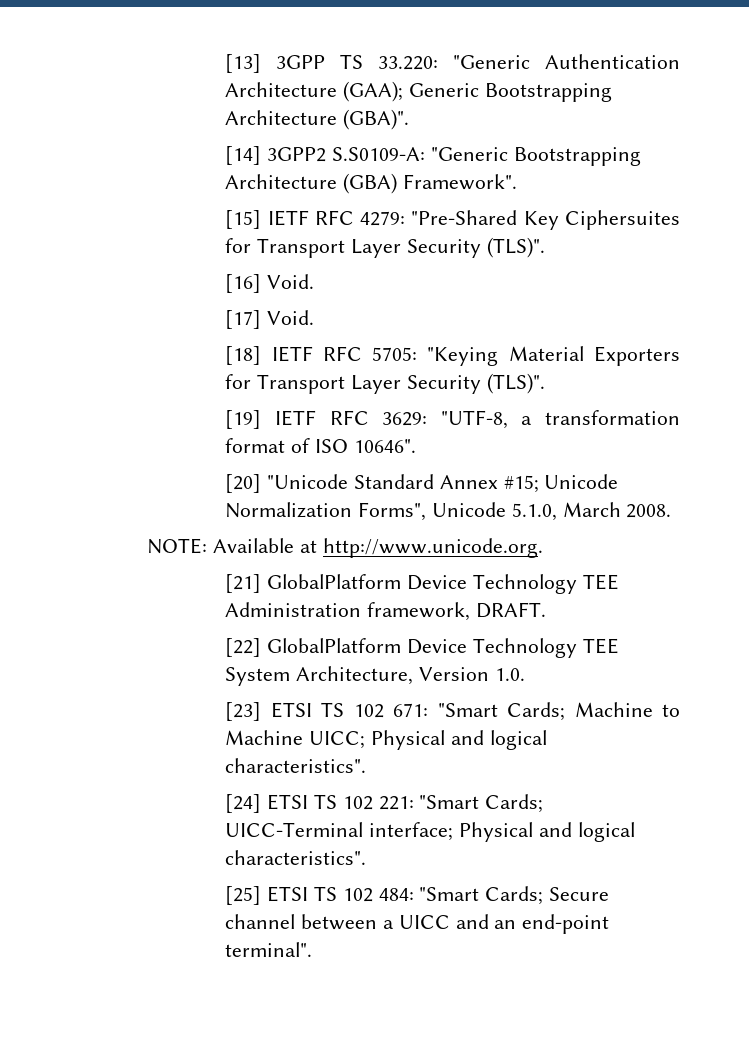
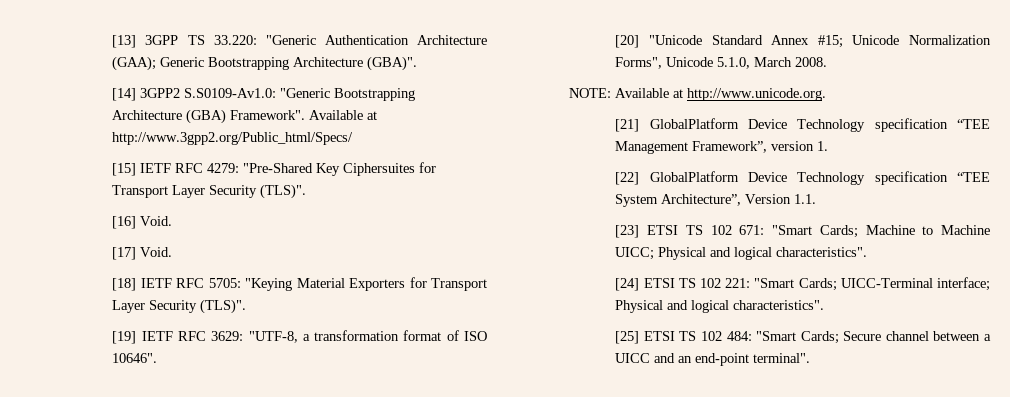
[331,147,425,161] S.S0109-A: -> [184,88,277,98] S.S0109-Av1.0:
(517, 182) none -> [309,110,378,120] [112,132,354,145] Available at http://www.3gpp2.org/Public_html/Specs/
[582,574,619,590] [225,602,546,621] [225,638,619,658] [225,666,525,686] TEE Administration framework, DRAFT. // [22] GlobalPlatform Device Technology TEE System Architecture, Version 1.0. -> [874,118,990,132] [615,141,829,154] [615,171,990,185] [615,194,817,207] specification “TEE Management Framework”, version 1. // [22] GlobalPlatform Device Technology specification “TEE System Architecture”, Version 1.1.

